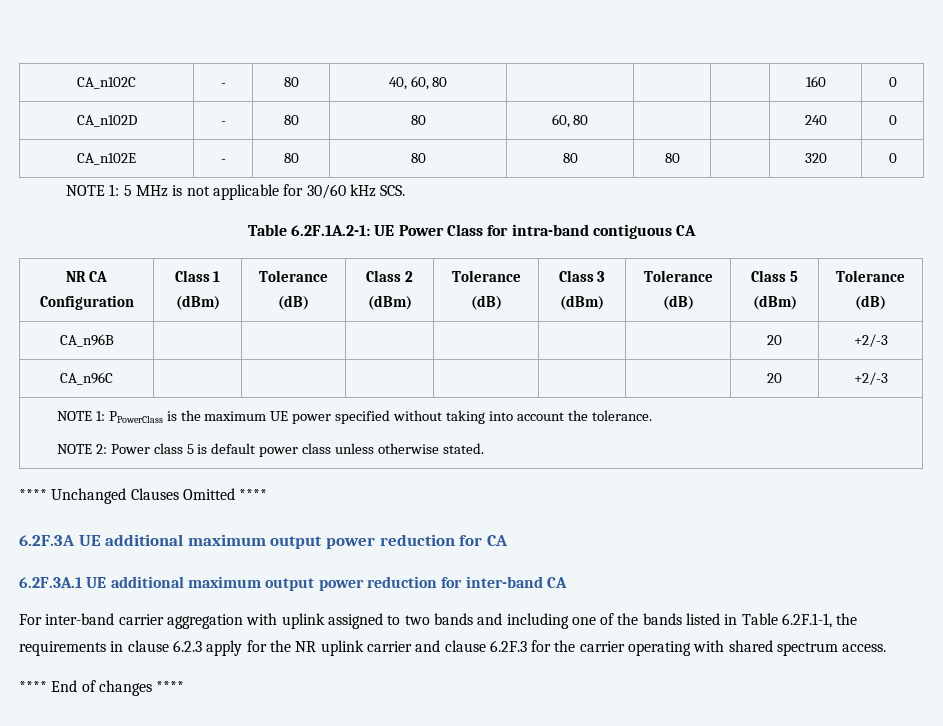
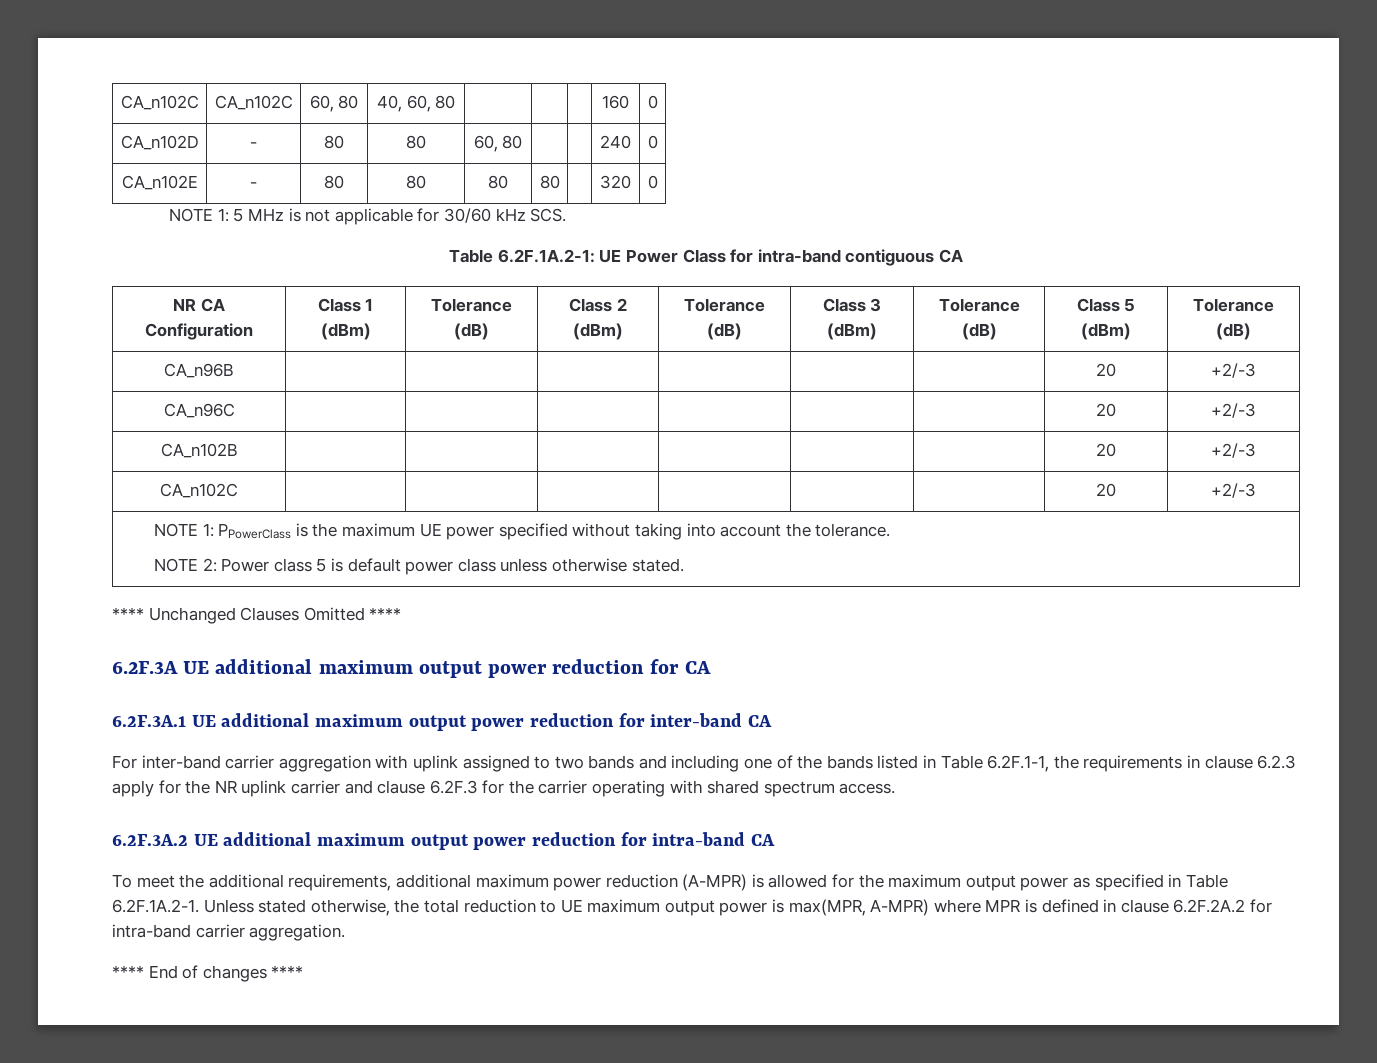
[77,77,136,89] [220,83,226,87] CA_n102C | - | -> [120,95,199,110] [214,95,293,110] [309,95,334,112] CA_n102C | CA_n102C | 60,
(888, 378) none -> [160,443,238,458] [1096,443,1116,457] [1211,443,1256,458] [160,483,238,498] [1096,483,1116,497] [1211,483,1256,498] // CA_n102B | | | | | | | 20 | +2/-3 // CA_n102C | | | | | | | 20 | +2/-3
(887, 648) none -> [112,832,776,850] [112,874,1228,891] [112,899,1272,916] [112,924,346,941] // 6.2F.3A.2 UE additional maximum output power reduction for intra-band CA // To meet the additional requirements, additional maximum power reduction (A-MPR) is allowed for the maximum output power as specified in Table 6.2F.1A.2-1. Unless stated otherwise, the total reduction to UE maximum output power is max(MPR, A-MPR) where MPR is defined in clause 6.2F.2A.2 for intra-band carrier aggregation.

